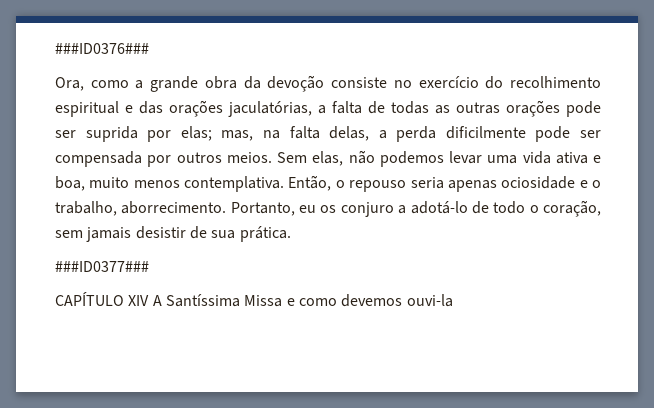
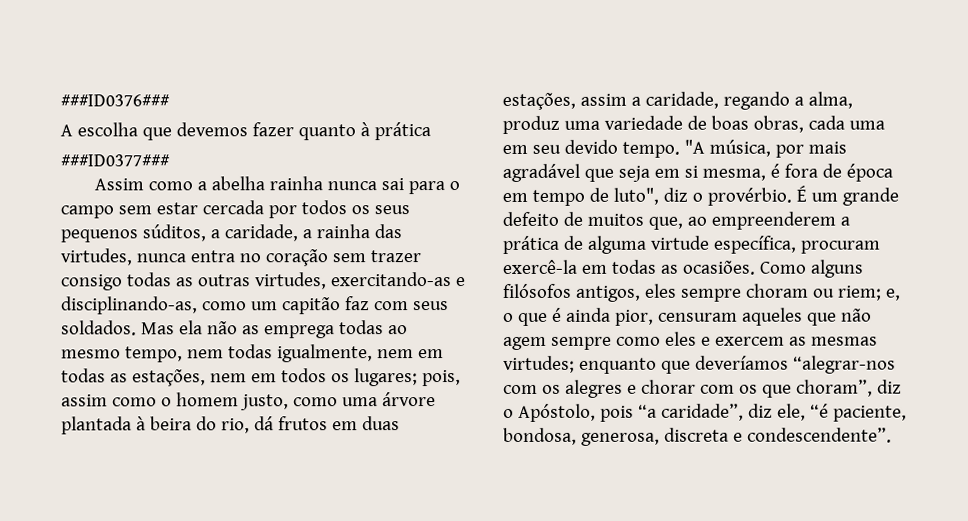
[55,75,602,92] [55,100,601,117] [55,126,601,142] [55,150,601,167] [55,175,602,192] [55,200,602,217] [55,226,291,242] [55,261,149,272] [55,292,453,307] Ora, como a grande obra da devoção consiste no exercício do recolhimento espiritual e das orações jaculatórias, a falta de todas as outras orações pode ser suprida por elas; mas, na falta delas, a perda dificilmente pode ser compensada por outros meios. Sem elas, não podemos levar uma vida ativa e boa, muito menos contemplativa. Então, o repouso seria apenas ociosidade e o trabalho, aborrecimento. Portanto, eu os conjuro a adotá-lo de todo o coração, sem jamais desistir de sua prática. // ###ID0377### // CAPÍTULO XIV A Santíssima Missa e como devemos ouvi-la -> [60,122,431,141] [60,154,170,167] [94,176,461,195] [60,200,410,219] [60,224,402,243] [60,248,422,267] [61,272,466,291] [61,296,449,315] [61,320,408,339] [61,344,444,363] [61,368,461,387] [61,392,436,411] [61,416,400,435] [502,91,853,110] [502,115,885,134] [502,139,847,158] [502,163,893,182] [502,185,899,206] [502,211,850,230] [502,235,880,254] [502,259,864,278] [503,283,901,302] [503,307,872,326] [503,331,878,350] [503,355,896,374] [503,379,902,398] [503,403,907,422] [503,427,892,446] A escolha que devemos fazer quanto à prática // ###ID0377### // Assim como a abelha rainha nunca sai para o campo sem estar cercada por todos os seus pequenos súditos, a caridade, a rainha das virtudes, nunca entra no coração sem trazer consigo todas as outras virtudes, exercitando-as e disciplinando-as, como um capitão faz com seus soldados. Mas ela não as emprega todas ao mesmo tempo, nem todas igualmente, nem em todas as estações, nem em todos os lugares; pois, assim como o homem justo, como uma árvore plantada à beira do rio, dá frutos em duas estações, assim a caridade, regando a alma, produz uma variedade de boas obras, cada uma em seu devido tempo. "A música, por mais agradável que seja em si mesma, é fora de época em tempo de luto", diz o provérbio. É um grande defeito de muitos que, ao empreenderem a prática de alguma virtude específica, procuram exercê-la em todas as ocasiões. Como alguns filósofos antigos, eles sempre choram ou riem; e, o que é ainda pior, censuram aqueles que não agem sempre como eles e exercem as mesmas virtudes; enquanto que deveríamos “alegrar-nos com os alegres e chorar com os que choram”, diz o Apóstolo, pois “a caridade”, diz ele, “é paciente, bondosa, generosa, discreta e condescendente”.

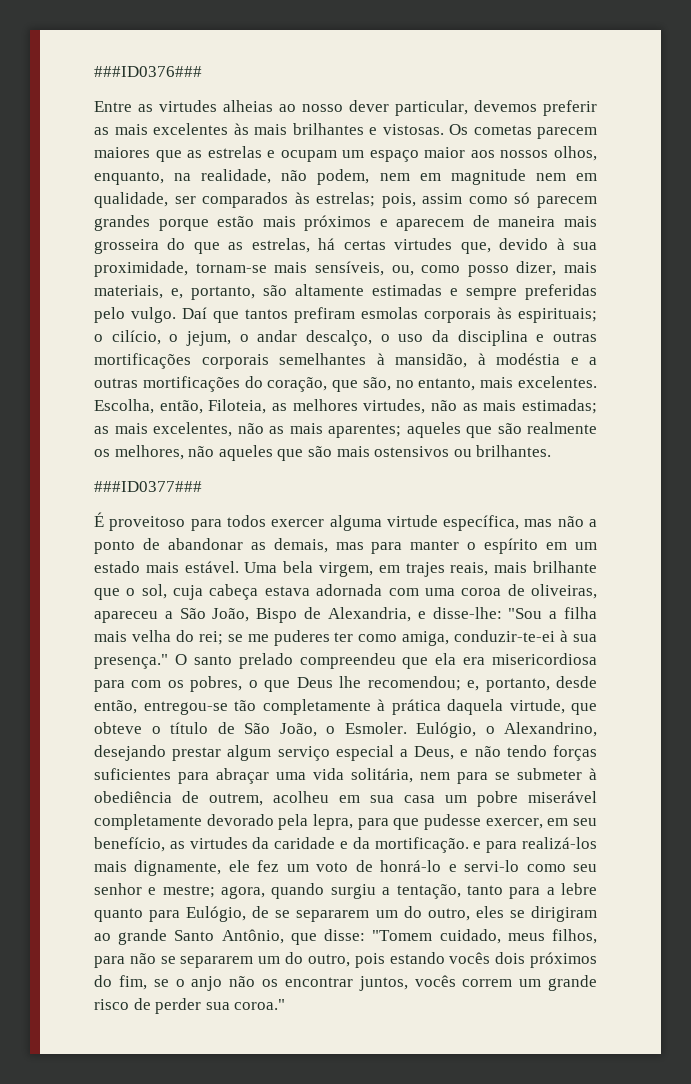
[60,122,431,141] [60,154,170,167] [94,176,461,195] [60,200,410,219] [60,224,402,243] [60,248,422,267] [61,272,466,291] [61,296,449,315] [61,320,408,339] [61,344,444,363] [61,368,461,387] [61,392,436,411] [61,416,400,435] [502,91,853,110] [502,115,885,134] [502,139,847,158] [502,163,893,182] [502,185,899,206] [502,211,850,230] [502,235,880,254] [502,259,864,278] [503,283,901,302] [503,307,872,326] [503,331,878,350] [503,355,896,374] [503,379,902,398] [503,403,907,422] [503,427,892,446] A escolha que devemos fazer quanto à prática // ###ID0377### // Assim como a abelha rainha nunca sai para o campo sem estar cercada por todos os seus pequenos súditos, a caridade, a rainha das virtudes, nunca entra no coração sem trazer consigo todas as outras virtudes, exercitando-as e disciplinando-as, como um capitão faz com seus soldados. Mas ela não as emprega todas ao mesmo tempo, nem todas igualmente, nem em todas as estações, nem em todos os lugares; pois, assim como o homem justo, como uma árvore plantada à beira do rio, dá frutos em duas estações, assim a caridade, regando a alma, produz uma variedade de boas obras, cada uma em seu devido tempo. "A música, por mais agradável que seja em si mesma, é fora de época em tempo de luto", diz o provérbio. É um grande defeito de muitos que, ao empreenderem a prática de alguma virtude específica, procuram exercê-la em todas as ocasiões. Como alguns filósofos antigos, eles sempre choram ou riem; e, o que é ainda pior, censuram aqueles que não agem sempre como eles e exercem as mesmas virtudes; enquanto que deveríamos “alegrar-nos com os alegres e chorar com os que choram”, diz o Apóstolo, pois “a caridade”, diz ele, “é paciente, bondosa, generosa, discreta e condescendente”. -> [94,100,597,116] [94,123,597,139] [94,146,597,162] [94,169,597,185] [94,192,597,208] [94,215,597,231] [94,238,597,254] [94,261,597,277] [94,284,597,300] [94,307,597,323] [94,330,597,346] [94,353,597,369] [94,376,597,392] [94,399,597,414] [94,422,597,438] [94,445,552,461] [94,481,202,492] [94,512,597,531] [94,538,598,554] [94,561,597,577] [94,584,597,600] [94,607,597,623] [94,630,597,646] [94,653,597,669] [94,676,597,692] [94,699,597,715] [94,722,597,738] [94,745,597,761] [94,768,597,784] [94,791,597,807] [94,814,598,830] [94,837,597,853] [94,860,597,876] [94,883,597,899] [94,906,597,922] [94,929,597,945] [94,952,597,968] [94,975,597,991] [94,998,286,1014] Entre as virtudes alheias ao nosso dever particular, devemos preferir as mais excelentes às mais brilhantes e vistosas. Os cometas parecem maiores que as estrelas e ocupam um espaço maior aos nossos olhos, enquanto, na realidade, não podem, nem em magnitude nem em qualidade, ser comparados às estrelas; pois, assim como só parecem grandes porque estão mais próximos e aparecem de maneira mais grosseira do que as estrelas, há certas virtudes que, devido à sua proximidade, tornam-se mais sensíveis, ou, como posso dizer, mais materiais, e, portanto, são altamente estimadas e sempre preferidas pelo vulgo. Daí que tantos prefiram esmolas corporais às espirituais; o cilício, o jejum, o andar descalço, o uso da disciplina e outras mortificações corporais semelhantes à mansidão, à modéstia e a outras mortificações do coração, que são, no entanto, mais excelentes. Escolha, então, Filoteia, as melhores virtudes, não as mais estimadas; as mais excelentes, não as mais aparentes; aqueles que são realmente os melhores, não aqueles que são mais ostensivos ou brilhantes. // ###ID0377### // É proveitoso para todos exercer alguma virtude específica, mas não a ponto de abandonar as demais, mas para manter o espírito em um estado mais estável. Uma bela virgem, em trajes reais, mais brilhante que o sol, cuja cabeça estava adornada com uma coroa de oliveiras, apareceu a São João, Bispo de Alexandria, e disse-lhe: "Sou a filha mais velha do rei; se me puderes ter como amiga, conduzir-te-ei à sua presença." O santo prelado compreendeu que ela era misericordiosa para com os pobres, o que Deus lhe recomendou; e, portanto, desde então, entregou-se tão completamente à prática daquela virtude, que obteve o título de São João, o Esmoler. Eulógio, o Alexandrino, desejando prestar algum serviço especial a Deus, e não tendo forças suficientes para abraçar uma vida solitária, nem para se submeter à obediência de outrem, acolheu em sua casa um pobre miserável completamente devorado pela lepra, para que pudesse exercer, em seu benefício, as virtudes da caridade e da mortificação. e para realizá-los mais dignamente, ele fez um voto de honrá-lo e servi-lo como seu senhor e mestre; agora, quando surgiu a tentação, tanto para a lebre quanto para Eulógio, de se separarem um do outro, eles se dirigiram ao grande Santo Antônio, que disse: "Tomem cuidado, meus filhos, para não se separarem um do outro, pois estando vocês dois próximos do fim, se o anjo não os encontrar juntos, vocês correm um grande risco de perder sua coroa."

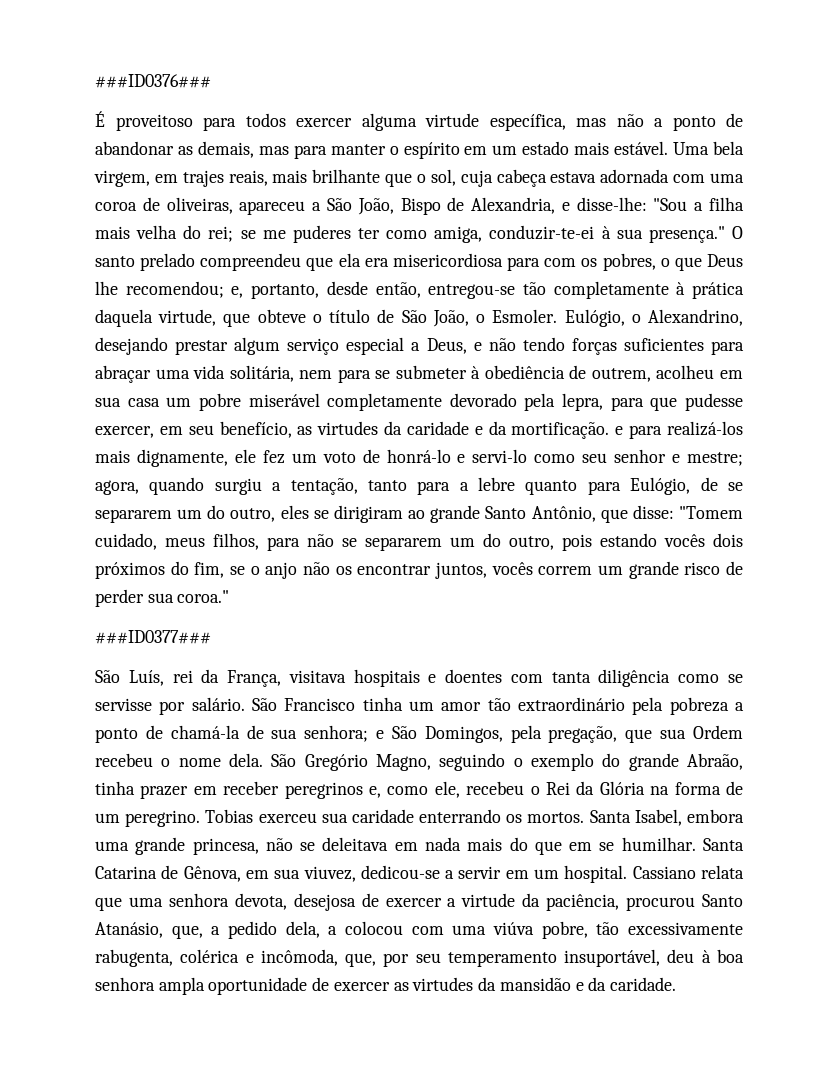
[94,100,597,116] [94,123,597,139] [94,146,597,162] [94,169,597,185] [94,192,597,208] [94,215,597,231] [94,238,597,254] [94,261,597,277] [94,284,597,300] [94,307,597,323] [94,330,597,346] [94,353,597,369] [94,376,597,392] [94,399,597,414] [94,422,597,438] [94,445,552,461] [94,481,202,492] // Entre as virtudes alheias ao nosso dever particular, devemos preferir as mais excelentes às mais brilhantes e vistosas. Os cometas parecem maiores que as estrelas e ocupam um espaço maior aos nossos olhos, enquanto, na realidade, não podem, nem em magnitude nem em qualidade, ser comparados às estrelas; pois, assim como só parecem grandes porque estão mais próximos e aparecem de maneira mais grosseira do que as estrelas, há certas virtudes que, devido à sua proximidade, tornam-se mais sensíveis, ou, como posso dizer, mais materiais, e, portanto, são altamente estimadas e sempre preferidas pelo vulgo. Daí que tantos prefiram esmolas corporais às espirituais; o cilício, o jejum, o andar descalço, o uso da disciplina e outras mortificações corporais semelhantes à mansidão, à modéstia e a outras mortificações do coração, que são, no entanto, mais excelentes. Escolha, então, Filoteia, as melhores virtudes, não as mais estimadas; as mais excelentes, não as mais aparentes; aqueles que são realmente os melhores, não aqueles que são mais ostensivos ou brilhantes. // ###ID0377### -> (211, 81) none
(286, 1004) none -> [95,630,211,644] [95,669,743,687] [95,697,745,715] [95,725,743,743] [95,753,743,771] [95,781,743,799] [95,809,744,827] [95,837,744,855] [95,865,744,883] [95,893,743,911] [95,921,743,939] [95,949,744,967] [95,977,676,995] // ###ID0377### // São Luís, rei da França, visitava hospitais e doentes com tanta diligência como se servisse por salário. São Francisco tinha um amor tão extraordinário pela pobreza a ponto de chamá-la de sua senhora; e São Domingos, pela pregação, que sua Ordem recebeu o nome dela. São Gregório Magno, seguindo o exemplo do grande Abraão, tinha prazer em receber peregrinos e, como ele, recebeu o Rei da Glória na forma de um peregrino. Tobias exerceu sua caridade enterrando os mortos. Santa Isabel, embora uma grande princesa, não se deleitava em nada mais do que em se humilhar. Santa Catarina de Gênova, em sua viuvez, dedicou-se a servir em um hospital. Cassiano relata que uma senhora devota, desejosa de exercer a virtude da paciência, procurou Santo Atanásio, que, a pedido dela, a colocou com uma viúva pobre, tão excessivamente rabugenta, colérica e incômoda, que, por seu temperamento insuportável, deu à boa senhora ampla oportunidade de exercer as virtudes da mansidão e da caridade.

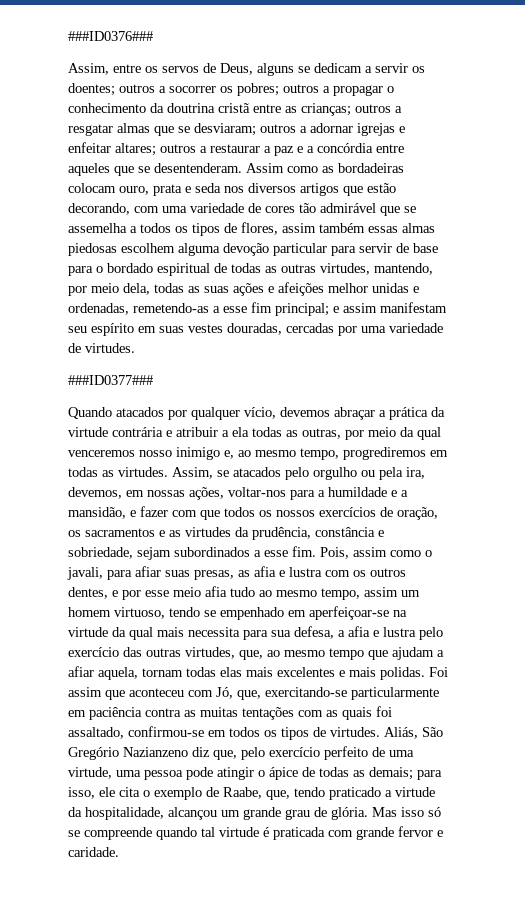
[95,111,743,131] [95,141,745,159] [94,169,744,187] [95,197,745,215] [95,225,743,243] [95,253,743,271] [95,281,744,299] [95,309,744,327] [95,337,744,355] [95,365,744,383] [95,393,743,411] [95,421,743,439] [95,449,744,467] [95,477,744,495] [95,505,743,523] [95,533,743,551] [95,561,743,579] [95,589,230,607] [95,630,211,644] [95,669,743,687] [95,697,745,715] [95,725,743,743] [95,753,743,771] [95,781,743,799] [95,809,744,827] [95,837,744,855] [95,865,744,883] [95,893,743,911] [95,921,743,939] [95,949,744,967] [95,977,607,995] É proveitoso para todos exercer alguma virtude específica, mas não a ponto de abandonar as demais, mas para manter o espírito em um estado mais estável. Uma bela virgem, em trajes reais, mais brilhante que o sol, cuja cabeça estava adornada com uma coroa de oliveiras, apareceu a São João, Bispo de Alexandria, e disse-lhe: "Sou a filha mais velha do rei; se me puderes ter como amiga, conduzir-te-ei à sua presença." O santo prelado compreendeu que ela era misericordiosa para com os pobres, o que Deus lhe recomendou; e, portanto, desde então, entregou-se tão completamente à prática daquela virtude, que obteve o título de São João, o Esmoler. Eulógio, o Alexandrino, desejando prestar algum serviço especial a Deus, e não tendo forças suficientes para abraçar uma vida solitária, nem para se submeter à obediência de outrem, acolheu em sua casa um pobre miserável completamente devorado pela lepra, para que pudesse exercer, em seu benefício, as virtudes da caridade e da mortificação. e para realizá-los mais dignamente, ele fez um voto de honrá-lo e servi-lo como seu senhor e mestre; agora, quando surgiu a tentação, tanto para a lebre quanto para Eulógio, de se separarem um do outro, eles se dirigiram ao grande Santo Antônio, que disse: "Tomem cuidado, meus filhos, para não se separarem um do outro, pois estando vocês dois próximos do fim, se o anjo não os encontrar juntos, vocês correm um grande risco de perder sua coroa." // ###ID0377### // São Luís, rei da França, visitava hospitais e doentes com tanta diligência como se servisse por salário. São Francisco tinha um amor tão extraordinário pela pobreza a ponto de chamá-la de sua senhora; e São Domingos, pela pregação, que sua Ordem recebeu o nome dela. São Gregório Magno, seguindo o exemplo do grande Abraão, tinha prazer em receber peregrinos e, como ele, recebeu o Rei da Glória na forma de um peregrino. Tobias exerceu sua caridade enterrando os mortos. Santa Isabel, embora uma grande princesa, não se deleitava em nada mais do que em se humilhar. Santa Catarina de Gênova, em sua viuvez, dedicou-se a servir em um hospital. Cassiano relata que uma senhora devota, desejosa de exercer a virtude da paciência, procurou Santo Atanásio, que, a pedido dela, a colocou com uma viúva pobre, tão excessivamente rabugenta, colérica e incômoda, que, por seu temperamento insuportável, deu à boa senhora ampla oportunidade de exercer as virtudes da mansidão e da -> [68,63,425,76] [68,83,394,96] [68,103,402,116] [68,123,405,136] [68,142,404,156] [68,163,404,176] [68,183,396,196] [68,203,416,216] [68,222,435,236] [68,243,438,256] [68,263,433,276] [68,282,419,296] [68,302,447,316] [68,323,443,336] [68,343,135,353] [68,375,153,385] [68,407,445,420] [68,427,441,440] [68,447,448,460] [68,467,425,480] [68,487,408,500] [68,506,438,520] [68,527,384,540] [68,546,432,560] [67,566,406,580] [68,586,420,600] [68,606,407,620] [68,626,443,640] [68,647,444,660] [68,666,448,680] [68,687,439,700] [68,706,392,720] [68,726,443,740] [68,746,414,760] [68,767,442,780] [68,787,435,800] [68,807,441,820] [68,826,443,840] Assim, entre os servos de Deus, alguns se dedicam a servir os doentes; outros a socorrer os pobres; outros a propagar o conhecimento da doutrina cristã entre as crianças; outros a resgatar almas que se desviaram; outros a adornar igrejas e enfeitar altares; outros a restaurar a paz e a concórdia entre aqueles que se desentenderam. Assim como as bordadeiras colocam ouro, prata e seda nos diversos artigos que estão decorando, com uma variedade de cores tão admirável que se assemelha a todos os tipos de flores, assim também essas almas piedosas escolhem alguma devoção particular para servir de base para o bordado espiritual de todas as outras virtudes, mantendo, por meio dela, todas as suas ações e afeições melhor unidas e ordenadas, remetendo-as a esse fim principal; e assim manifestam seu espírito em suas vestes douradas, cercadas por uma variedade de virtudes. // ###ID0377### // Quando atacados por qualquer vício, devemos abraçar a prática da virtude contrária e atribuir a ela todas as outras, por meio da qual venceremos nosso inimigo e, ao mesmo tempo, progrediremos em todas as virtudes. Assim, se atacados pelo orgulho ou pela ira, devemos, em nossas ações, voltar-nos para a humildade e a mansidão, e fazer com que todos os nossos exercícios de oração, os sacramentos e as virtudes da prudência, constância e sobriedade, sejam subordinados a esse fim. Pois, assim como o javali, para afiar suas presas, as afia e lustra com os outros dentes, e por esse meio afia tudo ao mesmo tempo, assim um homem virtuoso, tendo se empenhado em aperfeiçoar-se na virtude da qual mais necessita para sua defesa, a afia e lustra pelo exercício das outras virtudes, que, ao mesmo tempo que ajudam a afiar aquela, tornam todas elas mais excelentes e mais polidas. Foi assim que aconteceu com Jó, que, exercitando-se particularmente em paciência contra as muitas tentações com as quais foi assaltado, confirmou-se em todos os tipos de virtudes. Aliás, São Gregório Nazianzeno diz que, pelo exercício perfeito de uma virtude, uma pessoa pode atingir o ápice de todas as demais; para isso, ele cita o exemplo de Raabe, que, tendo praticado a virtude da hospitalidade, alcançou um grande grau de glória. Mas isso só se compreende quando tal virtude é praticada com grande fervor e

